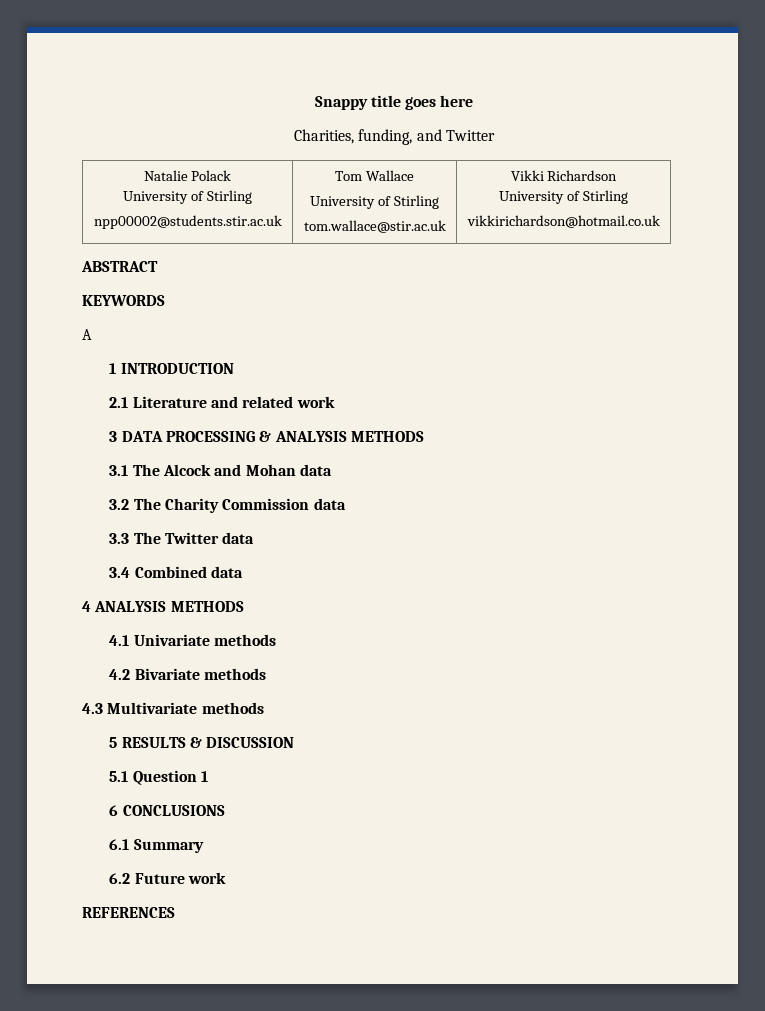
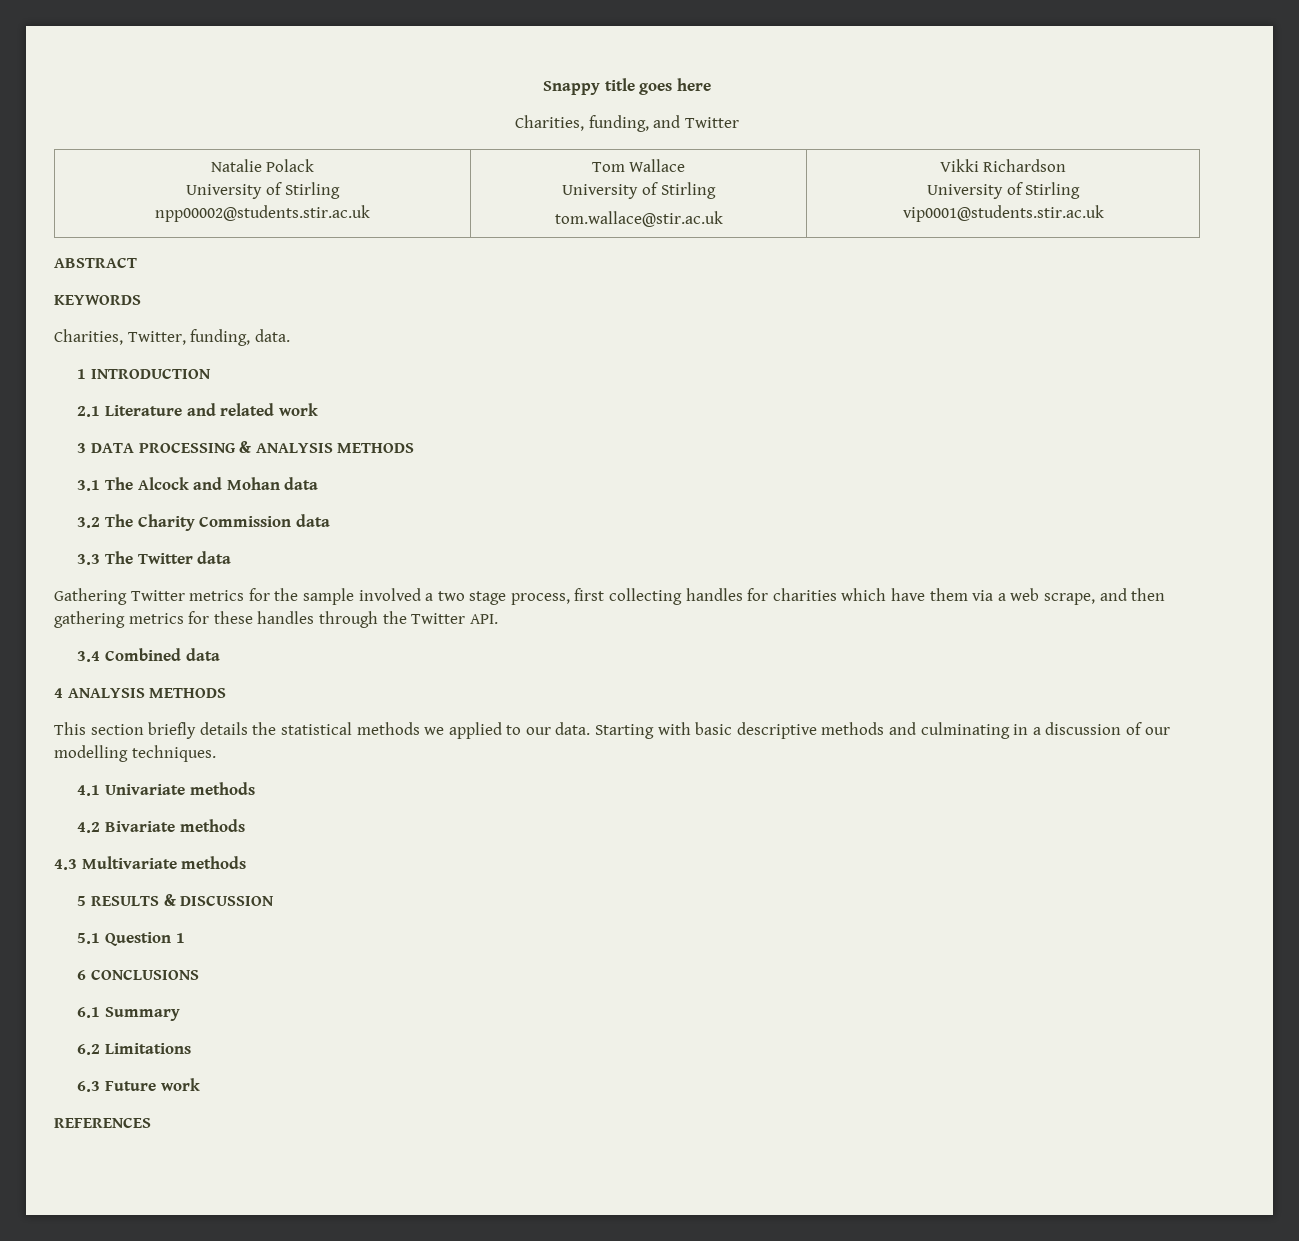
[466,215,660,228] vikkirichardson@hotmail.co.uk -> [902,205,1104,222] vip0001@students.stir.ac.uk
[82,329,92,340] A -> [54,329,290,346] Charities, Twitter, funding, data.
(255, 538) none -> [54,588,1166,605] [54,611,498,628] // Gathering Twitter metrics for the sample involved a two stage process, first collecting handles for charities which have them via a web scrape, and then gathering metrics for these handles through the Twitter API.
(244, 606) none -> [54,722,1170,739] [54,745,216,762] // This section briefly details the statistical methods we applied to our data. Starting with basic descriptive methods and culminating in a discussion of our modelling techniques.
(131, 878) none -> [105,1043,192,1054] [77,1081,101,1092] Limitations // 6.3

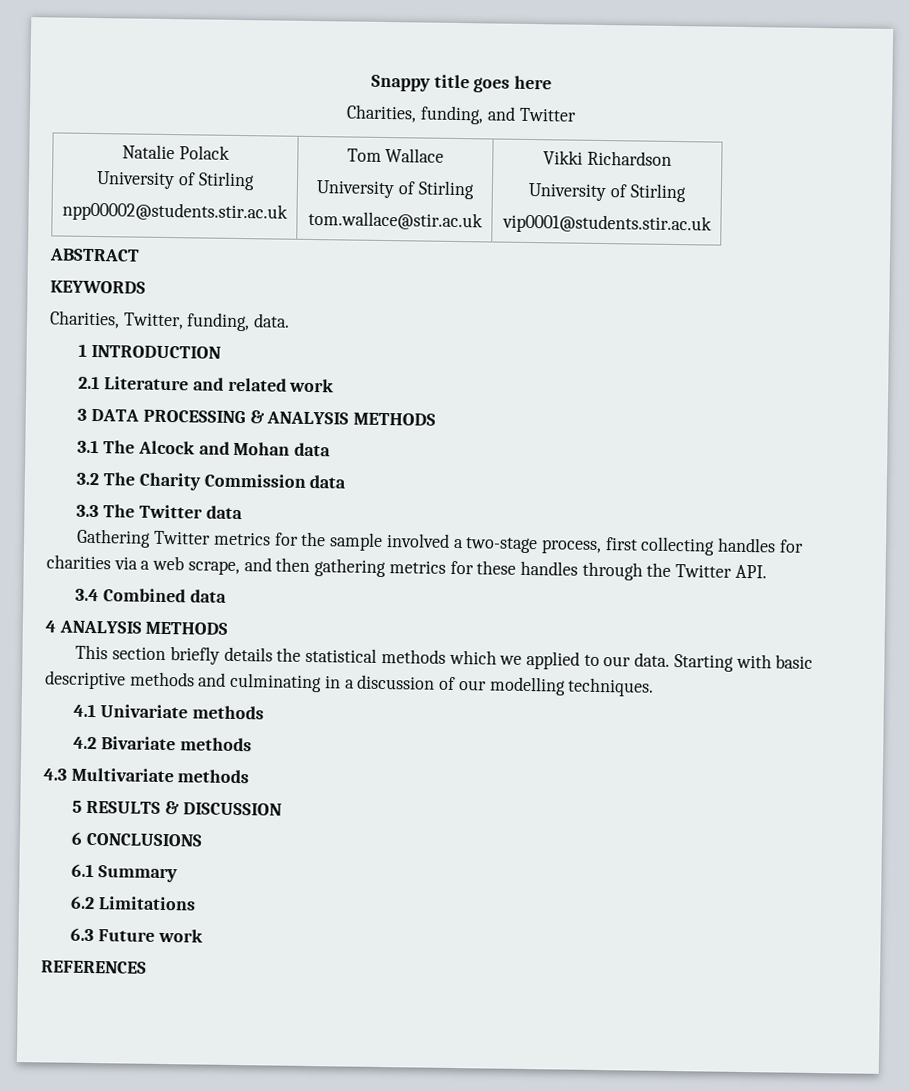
[437,591,507,605] two stage -> [465,537,539,554] two-stage
[841,588,968,601] which have them -> (111, 562) none
(420, 728) none -> [448,649,497,665] which
[77,932,185,946] // 5.1 Question 1 -> (282, 809) none

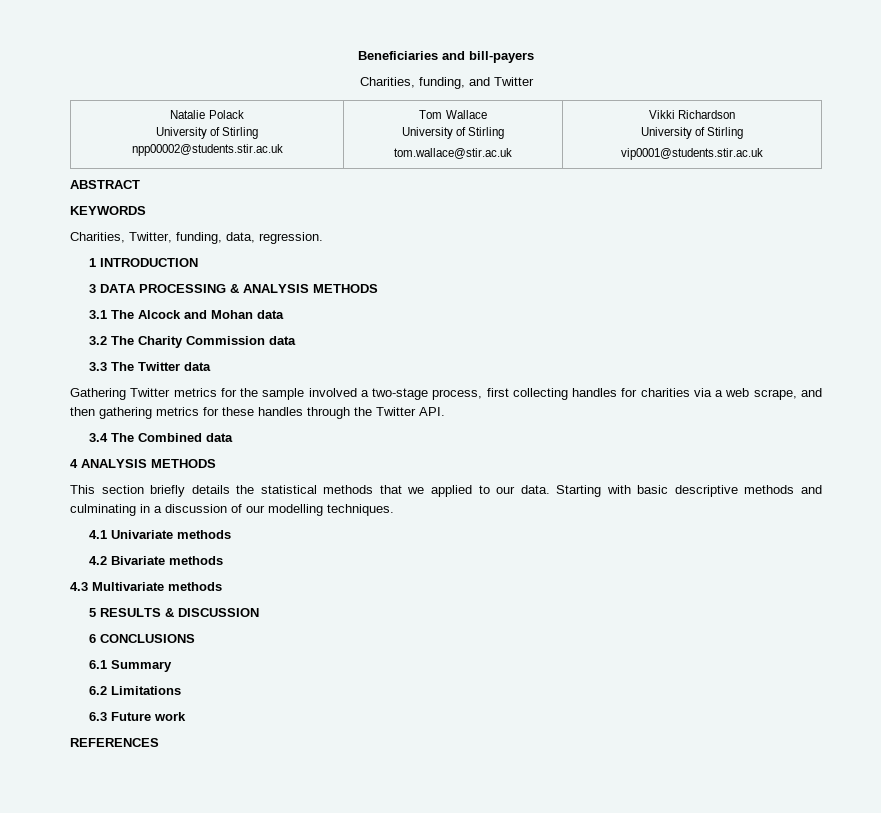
[370,74,553,93] Snappy title goes here -> [358,51,534,63] Beneficiaries and bill-payers
[253,313,291,328] data. -> [226,232,323,244] data, regression.
[78,375,335,393] // 2.1 Literature and related work -> (198, 262) none
(100, 595) none -> [110,433,134,442] The
[448,649,497,665] which -> [379,485,402,494] that

